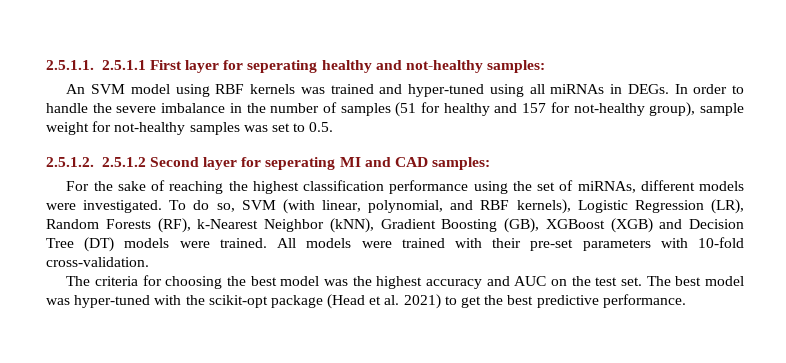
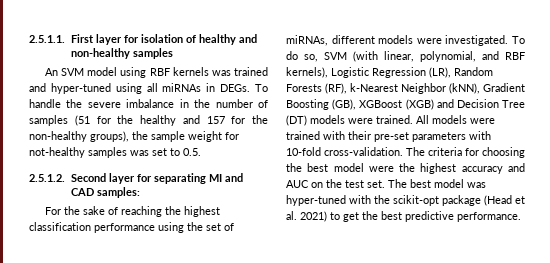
[101,60,146,70] 2.5.1.1 -> (65, 39) none
[247,60,546,73] seperating healthy and not-healthy samples: -> [140,34,257,45] [70,48,173,59] isolation of healthy and non-healthy samples
[674,84,744,94] In order to -> [255,84,268,92] To
(441, 107) none -> [117,115,134,124] the
[573,102,696,117] not-healthy group), -> [252,115,268,124] [29,131,148,142] the non-healthy groups), the
[101,157,146,167] 2.5.1.2 -> (65, 178) none
[265,157,336,170] seperating -> [153,173,206,184] separating
(149, 262) // -> (403, 151) none
[323,279,348,286] was -> [368,166,394,172] were

